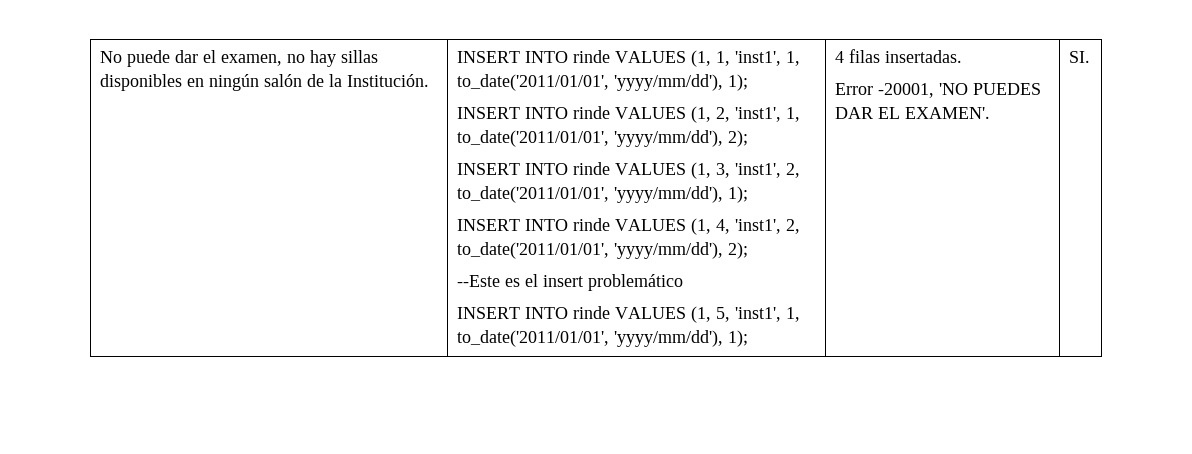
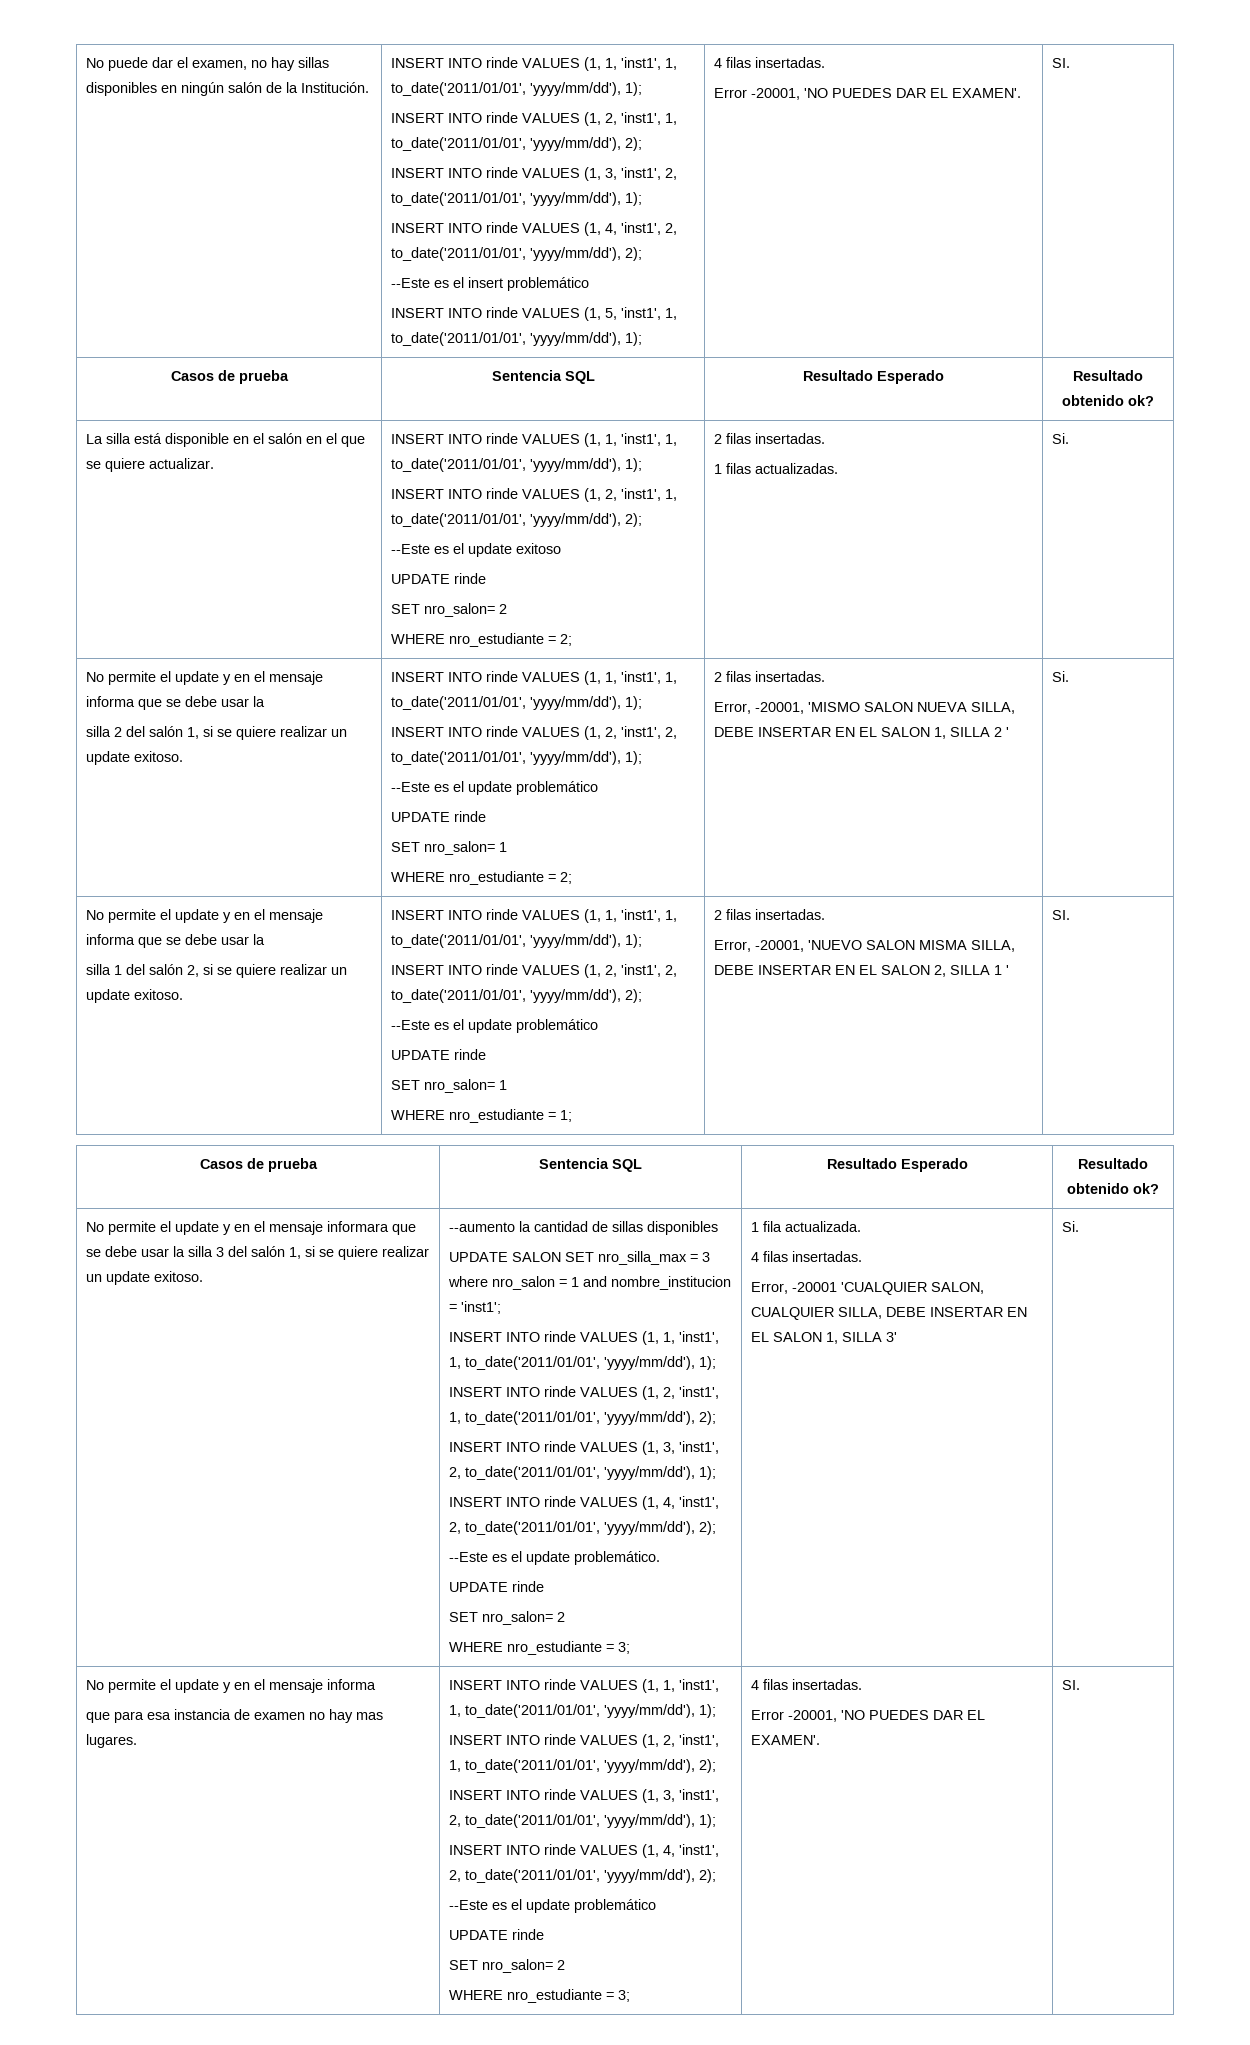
(1090, 57) none -> [170,370,289,384] [491,370,595,384] [803,370,944,384] [1073,370,1143,381] [1062,395,1154,406] [86,433,366,447] [86,458,215,472] [391,433,678,447] [391,458,643,472] [391,488,678,502] [391,513,643,527] [391,543,562,557] [391,573,487,584] [391,603,508,617] [391,633,573,647] [714,433,826,444] [714,463,839,474] [1052,433,1070,444] [86,671,324,685] [86,696,266,710] [86,726,348,740] [86,751,184,765] [391,671,678,685] [391,696,643,710] [391,726,678,740] [391,751,643,765] [391,781,599,795] [391,811,487,822] [391,841,508,855] [391,871,573,885] [714,671,826,682] [714,702,1016,714] [714,727,1010,739] [1052,671,1070,682] [86,909,324,923] [86,934,266,948] [86,964,348,978] [86,989,184,1003] [391,909,678,923] [391,934,643,948] [391,964,678,978] [391,989,643,1003] [391,1019,599,1033] [391,1049,487,1060] [391,1079,508,1093] [391,1109,573,1123] [714,909,826,920] [714,940,1016,952] [714,965,1010,977] [1052,910,1071,920] [199,1158,318,1172] [539,1158,642,1172] [826,1158,968,1172] [1078,1158,1148,1169] [1067,1183,1159,1194] [86,1221,417,1235] [86,1246,430,1260] [86,1271,204,1285] [449,1221,719,1235] [449,1251,711,1265] [448,1276,732,1290] [449,1301,502,1314] [449,1331,720,1345] [449,1356,717,1370] [449,1386,720,1400] [449,1411,717,1425] [449,1441,720,1455] [449,1466,717,1480] [449,1496,720,1510] [449,1521,717,1535] [449,1551,661,1565] [449,1581,545,1592] [449,1611,566,1625] [449,1641,631,1655] [751,1221,862,1232] [751,1251,863,1262] [751,1282,985,1295] [751,1307,1028,1320] [751,1332,898,1344] [1062,1221,1080,1232] [86,1679,377,1693] [86,1709,384,1723] [86,1734,138,1748] [449,1679,720,1693] [449,1704,717,1718] [449,1734,720,1748] [449,1759,717,1773] [449,1789,720,1803] [449,1814,717,1828] [449,1844,720,1858] [449,1869,717,1883] [449,1899,657,1913] [449,1929,545,1940] [449,1959,566,1973] [449,1989,631,2003] [751,1679,863,1690] [751,1710,986,1722] [751,1735,821,1745] [1062,1680,1081,1690] // Casos de prueba | Sentencia SQL | Resultado Esperado | Resultado obtenido ok? // La silla está disponible en el salón en el que se quiere actualizar. | INSERT INTO rinde VALUES (1, 1, 'inst1', 1, to_date('2011/01/01', 'yyyy/mm/dd'), 1); // INSERT INTO rinde VALUES (1, 2, 'inst1', 1, to_date('2011/01/01', 'yyyy/mm/dd'), 2); // --Este es el update exitoso // UPDATE rinde // SET nro_salon= 2 // WHERE nro_estudiante = 2; | 2 filas insertadas. // 1 filas actualizadas. | Si. // No permite el update y en el mensaje informa que se debe usar la // silla 2 del salón 1, si se quiere realizar un update exitoso. | INSERT INTO rinde VALUES (1, 1, 'inst1', 1, to_date('2011/01/01', 'yyyy/mm/dd'), 1); // INSERT INTO rinde VALUES (1, 2, 'inst1', 2, to_date('2011/01/01', 'yyyy/mm/dd'), 1); // --Este es el update problemático // UPDATE rinde // SET nro_salon= 1 // WHERE nro_estudiante = 2; | 2 filas insertadas. // Error, -20001, 'MISMO SALON NUEVA SILLA, DEBE INSERTAR EN EL SALON 1, SILLA 2 ' | Si. // No permite el update y en el mensaje informa que se debe usar la // silla 1 del salón 2, si se quiere realizar un update exitoso. | INSERT INTO rinde VALUES (1, 1, 'inst1', 1, to_date('2011/01/01', 'yyyy/mm/dd'), 1); // INSERT INTO rinde VALUES (1, 2, 'inst1', 2, to_date('2011/01/01', 'yyyy/mm/dd'), 2); // --Este es el update problemático // UPDATE rinde // SET nro_salon= 1 // WHERE nro_estudiante = 1; | 2 filas insertadas. // Error, -20001, 'NUEVO SALON MISMA SILLA, DEBE INSERTAR EN EL SALON 2, SILLA 1 ' | SI. // Casos de prueba | Sentencia SQL | Resultado Esperado | Resultado obtenido ok? // No permite el update y en el mensaje informara que se debe usar la silla 3 del salón 1, si se quiere realizar un update exitoso. | --aumento la cantidad de sillas disponibles // UPDATE SALON SET nro_silla_max = 3 where nro_salon = 1 and nombre_institucion = 'inst1'; // INSERT INTO rinde VALUES (1, 1, 'inst1', 1, to_date('2011/01/01', 'yyyy/mm/dd'), 1); // INSERT INTO rinde VALUES (1, 2, 'inst1', 1, to_date('2011/01/01', 'yyyy/mm/dd'), 2); // INSERT INTO rinde VALUES (1, 3, 'inst1', 2, to_date('2011/01/01', 'yyyy/mm/dd'), 1); // INSERT INTO rinde VALUES (1, 4, 'inst1', 2, to_date('2011/01/01', 'yyyy/mm/dd'), 2); // --Este es el update problemático. // UPDATE rinde // SET nro_salon= 2 // WHERE nro_estudiante = 3; | 1 fila actualizada. // 4 filas insertadas. // Error, -20001 'CUALQUIER SALON, CUALQUIER SILLA, DEBE INSERTAR EN EL SALON 1, SILLA 3' | Si. // No permite el update y en el mensaje informa // que para esa instancia de examen no hay mas lugares. | INSERT INTO rinde VALUES (1, 1, 'inst1', 1, to_date('2011/01/01', 'yyyy/mm/dd'), 1); // INSERT INTO rinde VALUES (1, 2, 'inst1', 1, to_date('2011/01/01', 'yyyy/mm/dd'), 2); // INSERT INTO rinde VALUES (1, 3, 'inst1', 2, to_date('2011/01/01', 'yyyy/mm/dd'), 1); // INSERT INTO rinde VALUES (1, 4, 'inst1', 2, to_date('2011/01/01', 'yyyy/mm/dd'), 2); // --Este es el update problemático // UPDATE rinde // SET nro_salon= 2 // WHERE nro_estudiante = 3; | 4 filas insertadas. // Error -20001, 'NO PUEDES DAR EL EXAMEN'. | SI.

